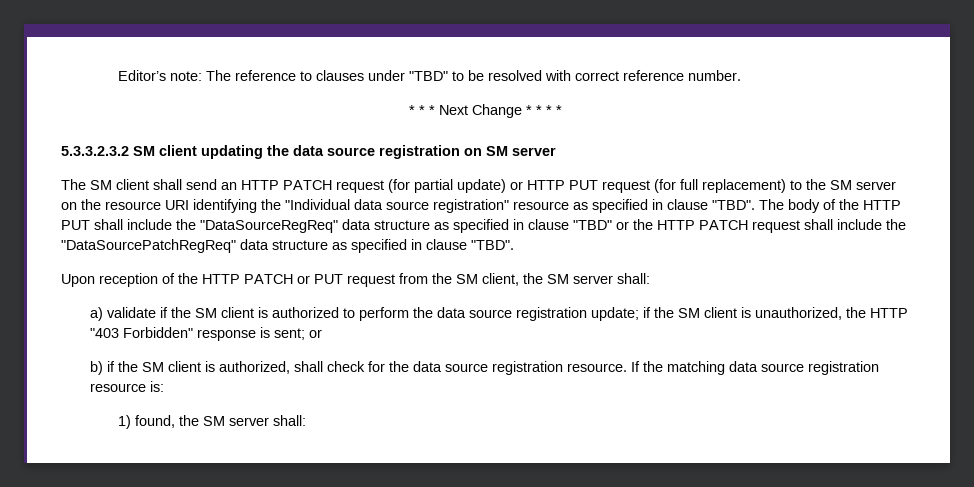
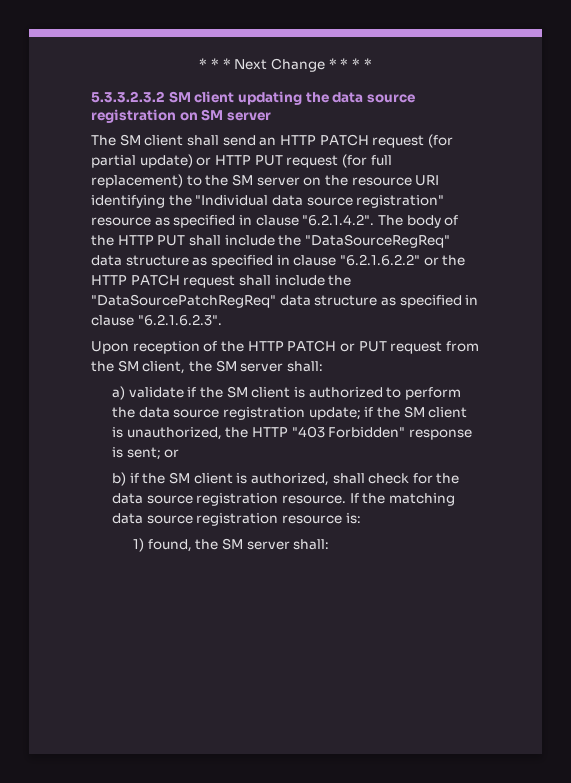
[118,70,742,81] Editor’s note: The reference to clauses under "TBD" to be resolved with correct reference number. // -> (199, 63) none
[712,200,755,210] "TBD". -> [302,214,375,226] "6.2.1.4.2".
[573,220,612,230] "TBD" -> [339,254,420,266] "6.2.1.6.2.2"
[471,240,514,250] "TBD". -> [137,314,222,326] "6.2.1.6.2.3".

